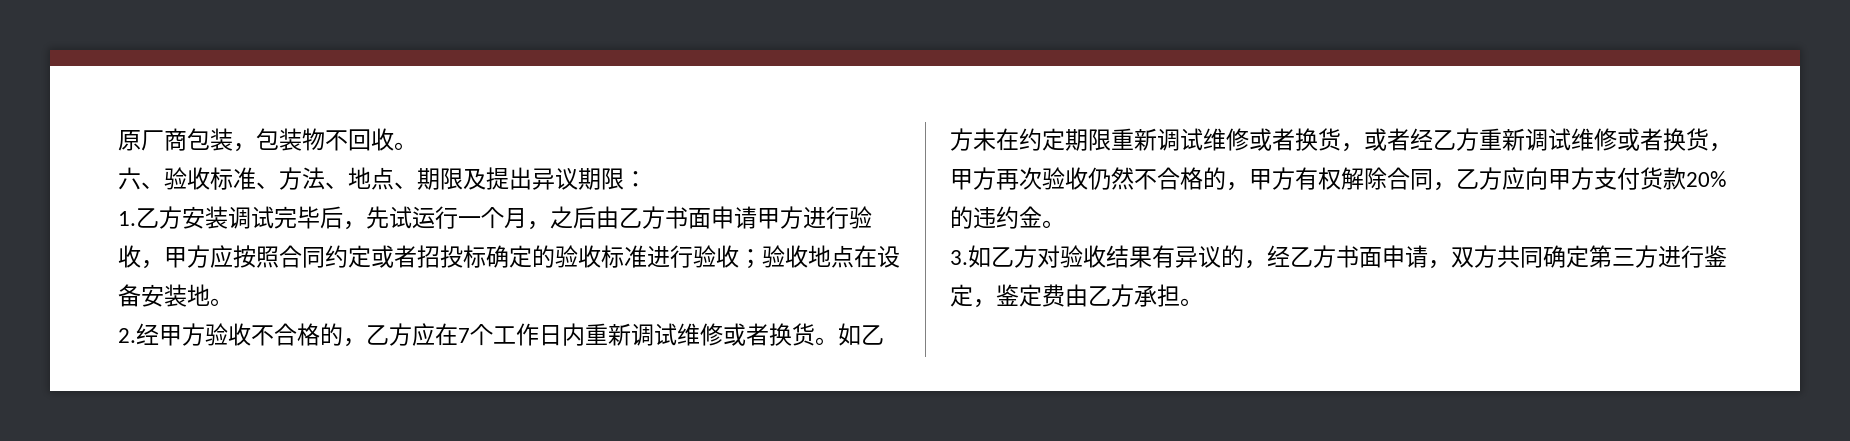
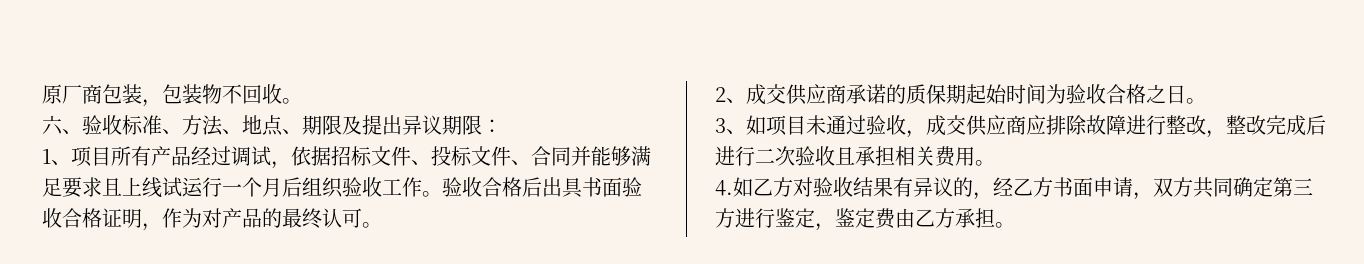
[118,206,872,230] [118,245,900,269] [118,284,233,307] [118,323,884,347] [950,128,1732,152] [950,167,1726,191] [950,206,1065,229] [950,250,968,265] 1.乙方安装调试完毕后，先试运行一个月，之后由乙方书面申请甲方进行验收，甲方应按照合同约定或者招投标确定的验收标准进行验收；验收地点在设备安装地。 // 2.经甲方验收不合格的，乙方应在7个工作日内重新调试维修或者换货。如乙方未在约定期限重新调试维修或者换货，或者经乙方重新调试维修或者换货，甲方再次验收仍然不合格的，甲方有权解除合同，乙方应向甲方支付货款20%的违约金。 // 3. -> [42,146,651,169] [42,177,642,198] [42,208,382,231] [715,84,1206,105] [715,115,1326,138] [715,146,995,167] [715,180,733,196] 1、项目所有产品经过调试，依据招标文件、投标文件、合同并能够满足要求且上线试运行一个月后组织验收工作。验收合格后出具书面验收合格证明，作为对产品的最终认可。 // 2、成交供应商承诺的质保期起始时间为验收合格之日。 // 3、如项目未通过验收，成交供应商应排除故障进行整改，整改完成后进行二次验收且承担相关费用。 // 4.

